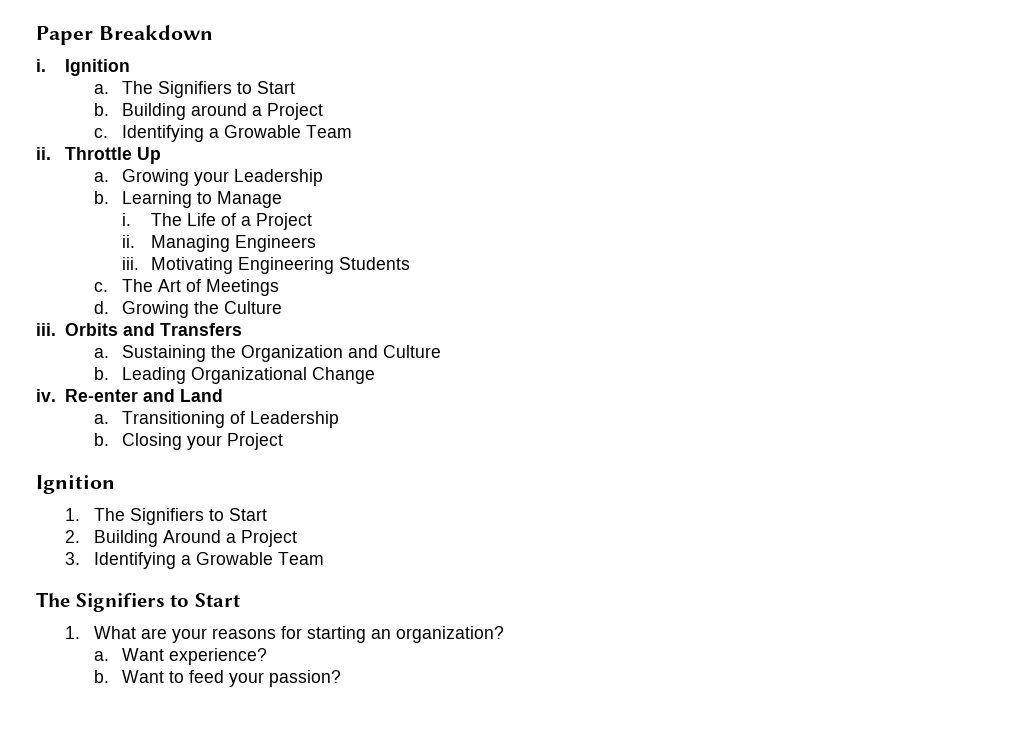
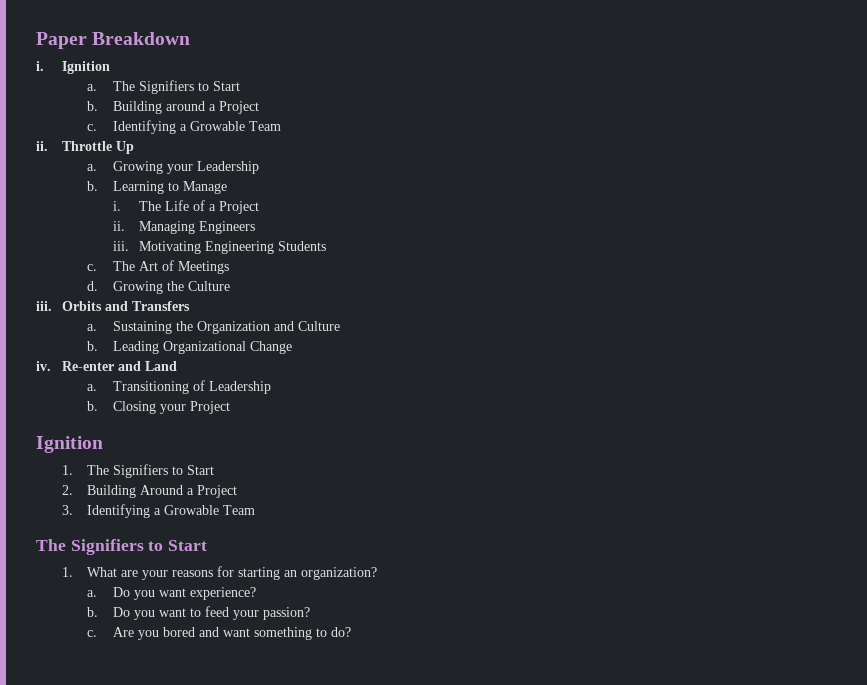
[122,648,165,661] Want -> [113,587,187,600] Do you want
[122,670,165,683] Want -> [113,607,187,620] Do you want
(342, 678) none -> [87,627,352,640] // c. Are you bored and want something to do?

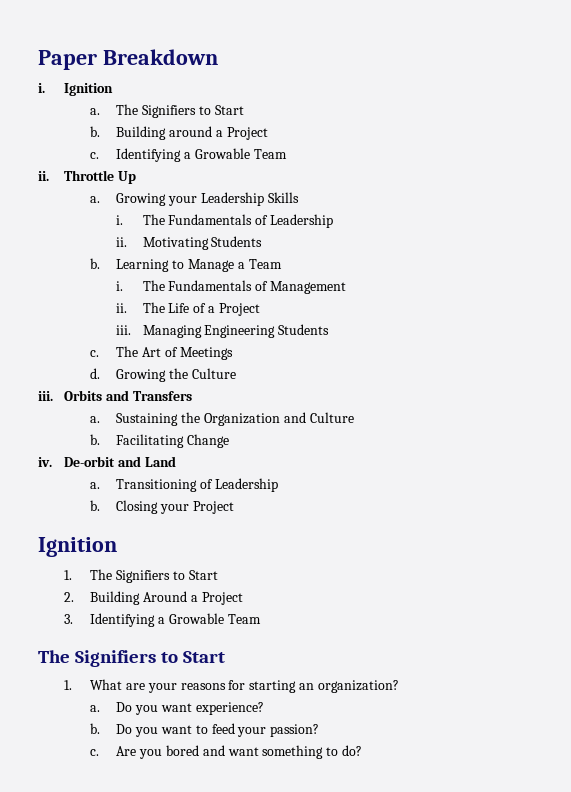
[87,181,228,194] [113,201,122,211] // b. Learning to Manage // i. -> [267,192,299,203] [116,214,333,228] [116,236,263,250] [90,258,282,272] [116,280,346,294] [116,303,128,313] Skills // i. The Fundamentals of Leadership // ii. Motivating Students // b. Learning to Manage a Team // i. The Fundamentals of Management // ii.
[113,221,255,234] [113,241,201,254] ii. Managing Engineers // iii. Motivating -> [116,325,202,338] iii. Managing
[113,341,247,354] Leading Organizational -> [116,434,185,448] Facilitating
[61,361,114,371] Re-enter -> [64,456,116,467] De-orbit

